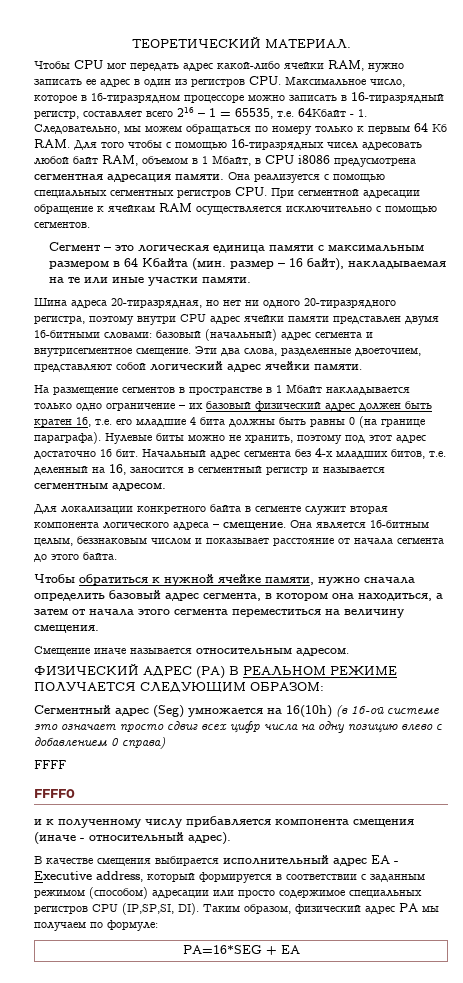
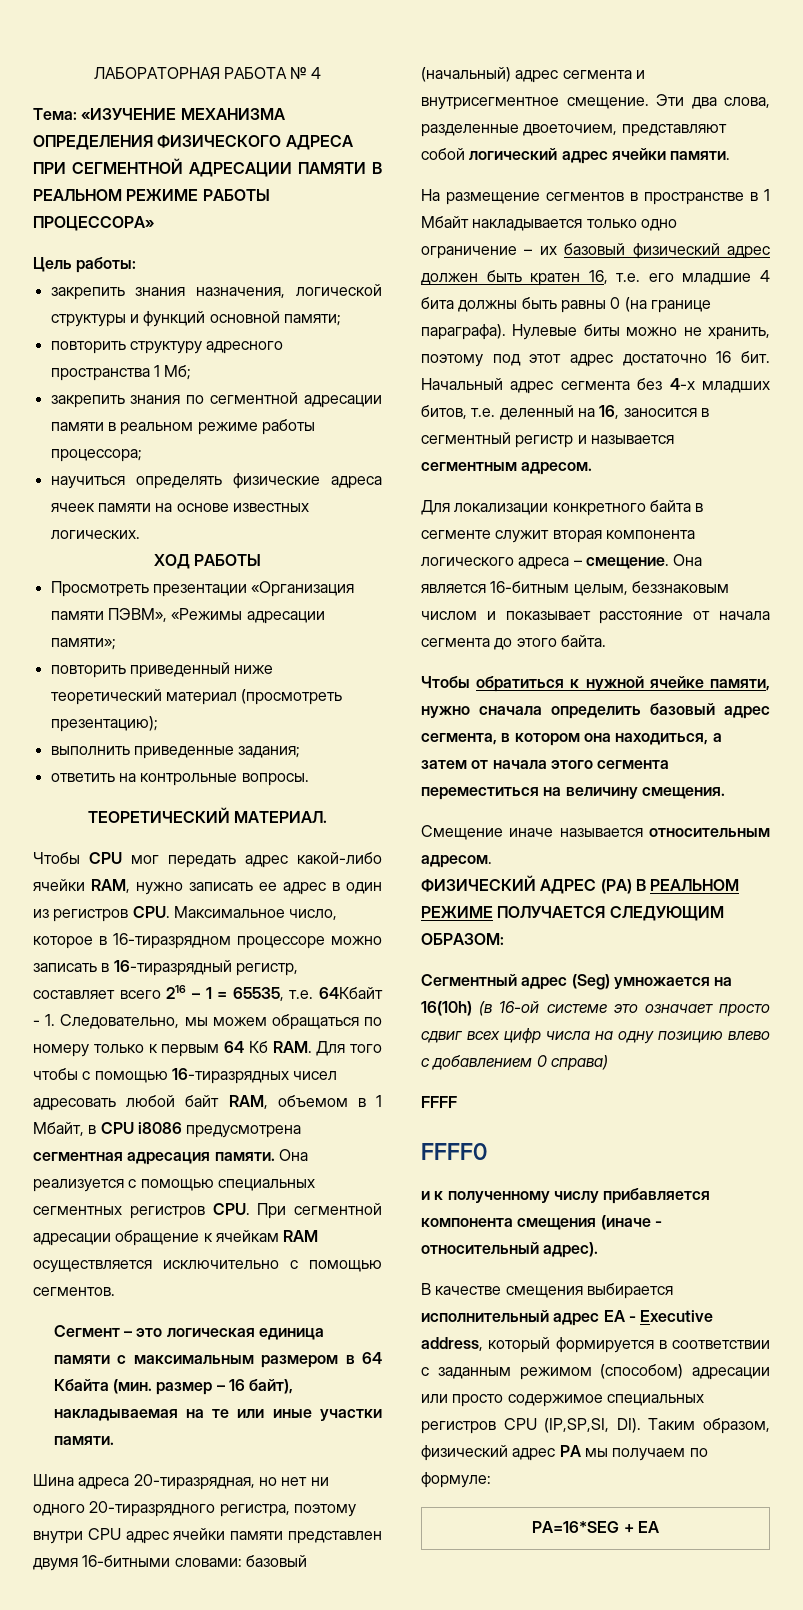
(131, 42) none -> [93,67,322,79] [33,108,285,120] [33,135,353,150] [33,158,382,177] [33,189,270,201] [33,216,154,231] [33,257,137,273] [50,284,382,300] [50,311,341,327] [50,341,284,354] [50,365,192,381] [50,392,382,408] [50,419,315,435] [50,449,142,462] [50,473,382,489] [50,503,309,512] [50,530,140,539] [153,554,262,569] [50,581,355,597] [50,608,325,624] [50,638,116,650] [50,662,274,678] [50,689,343,705] [50,716,158,732] [50,746,301,759] [50,773,309,786] ЛАБОРАТОРНАЯ РАБОТА № 4 // Тема: «ИЗУЧЕНИЕ МЕХАНИЗМА ОПРЕДЕЛЕНИЯ ФИЗИЧЕСКОГО АДРЕСА ПРИ СЕГМЕНТНОЙ АДРЕСАЦИИ ПАМЯТИ В РЕАЛЬНОМ РЕЖИМЕ РАБОТЫ ПРОЦЕССОРА» // Цель работы: // закрепить знания назначения, логической структуры и функций основной памяти; // повторить структуру адресного пространства 1 Мб; // закрепить знания по сегментной адресации памяти в реальном режиме работы процессора; // научиться определять физические адреса ячеек памяти на основе известных логических. // ХОД РАБОТЫ // Просмотреть презентации «Организация памяти ПЭВМ», «Режимы адресации памяти»; // повторить приведенный ниже теоретический материал (просмотреть презентацию); // выполнить приведенные задания; // ответить на контрольные вопросы. //

